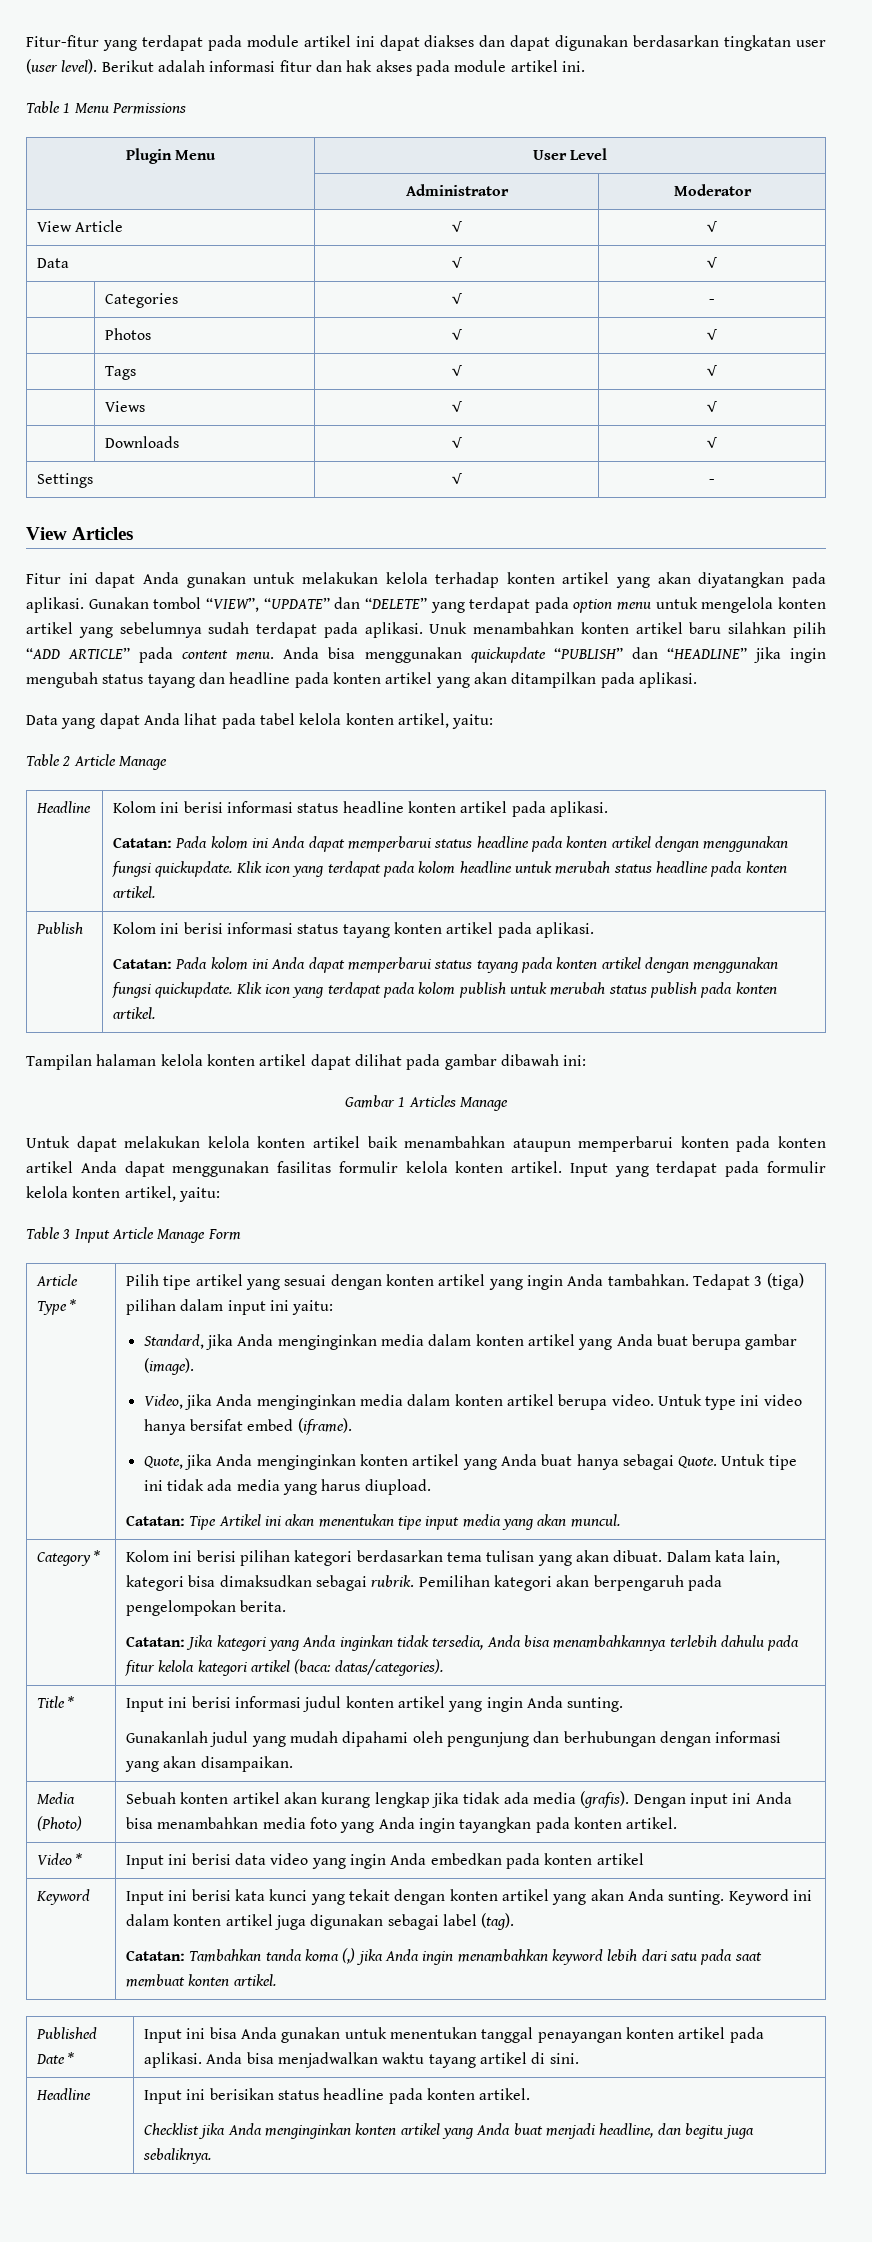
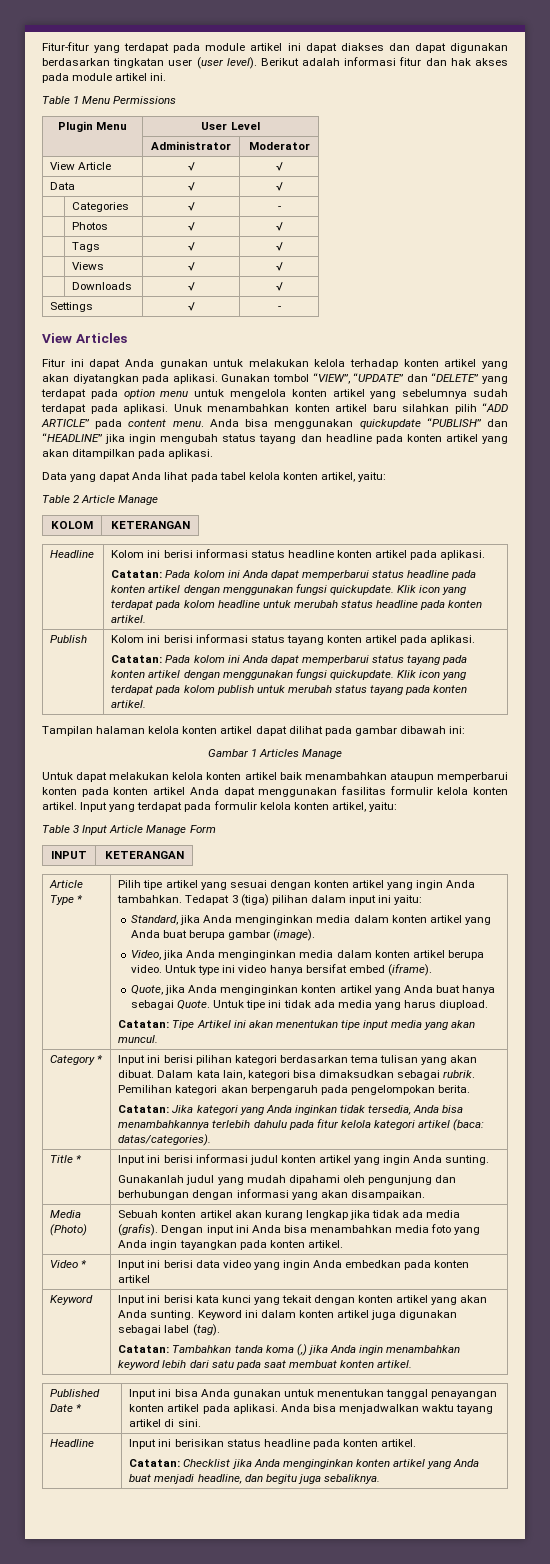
(167, 763) none -> [51,521,93,529] [110,521,190,529] // KOLOM | KETERANGAN
[649,982,697,998] publish -> [370,685,404,695] tayang
(241, 1234) none -> [51,851,87,859] [104,851,184,859] // INPUT | KETERANGAN
[126,1550,170,1562] Kolom -> [118,1055,146,1065] Input
(531, 2094) none -> [129,1459,181,1467] Catatan:

